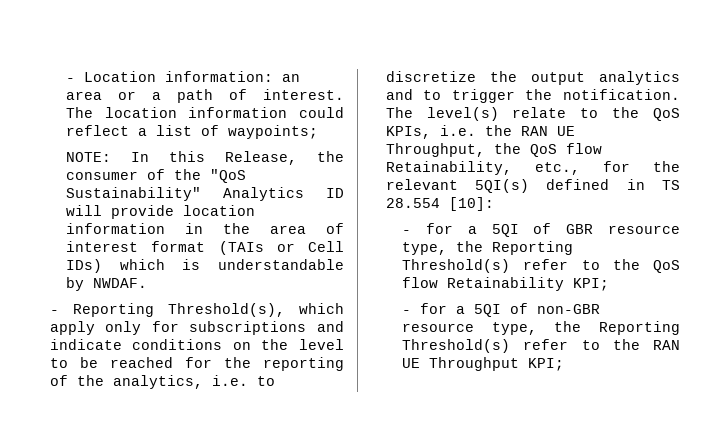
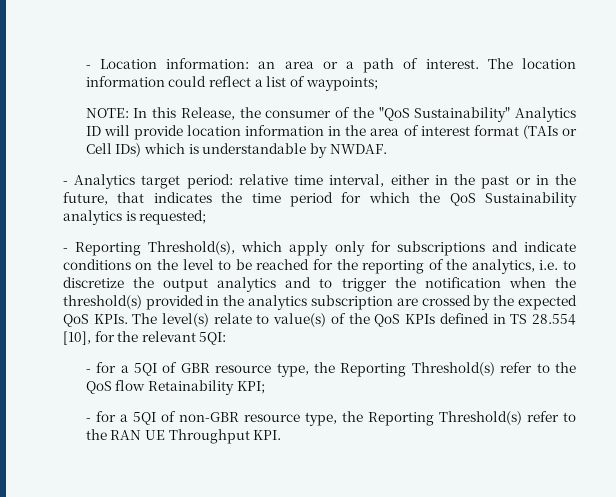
(148, 283) none -> [62,174,576,189] [62,192,577,207] [62,210,207,225] // - Analytics target period: relative time interval, either in the past or in the future, that indicates the time period for which the QoS Sustainability analytics is requested;
[563,89,680,100] [385,107,680,121] [385,125,575,139] [385,143,602,157] [385,161,680,175] [385,179,680,193] [385,197,494,211] notification. The level(s) relate to the QoS KPIs, i.e. the RAN UE Throughput, the QoS flow Retainability, etc., for the relevant 5QI(s) defined in TS 28.554 [10]: -> [424,277,576,288] [62,295,578,310] [62,313,577,327] [62,331,227,345] notification when the threshold(s) provided in the analytics subscription are crossed by the expected QoS KPIs. The level(s) relate to value(s) of the QoS KPIs defined in TS 28.554 [10], for the relevant 5QI:
[528,358,565,371] KPI; -> [253,430,282,440] KPI.

